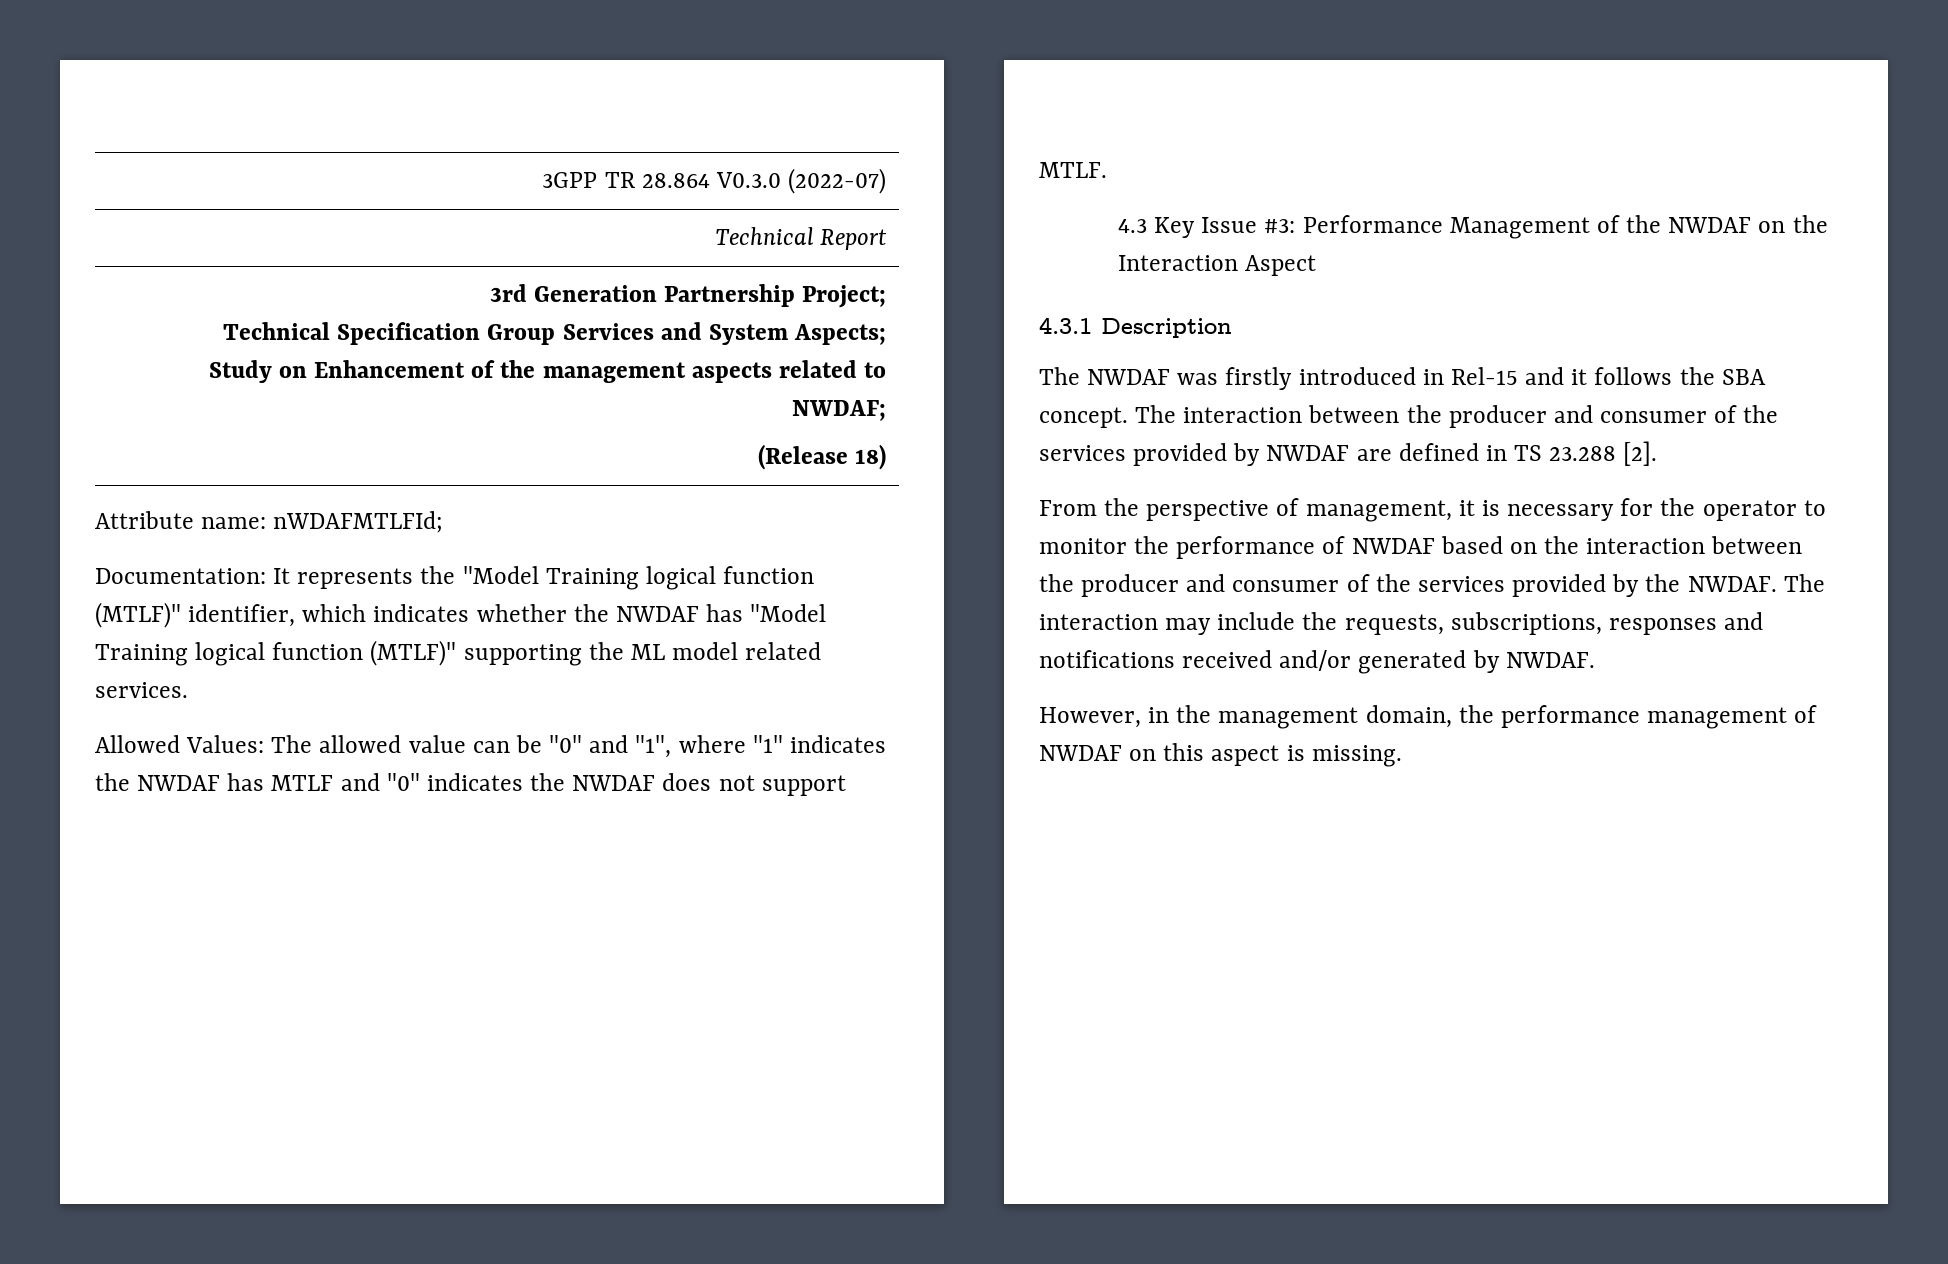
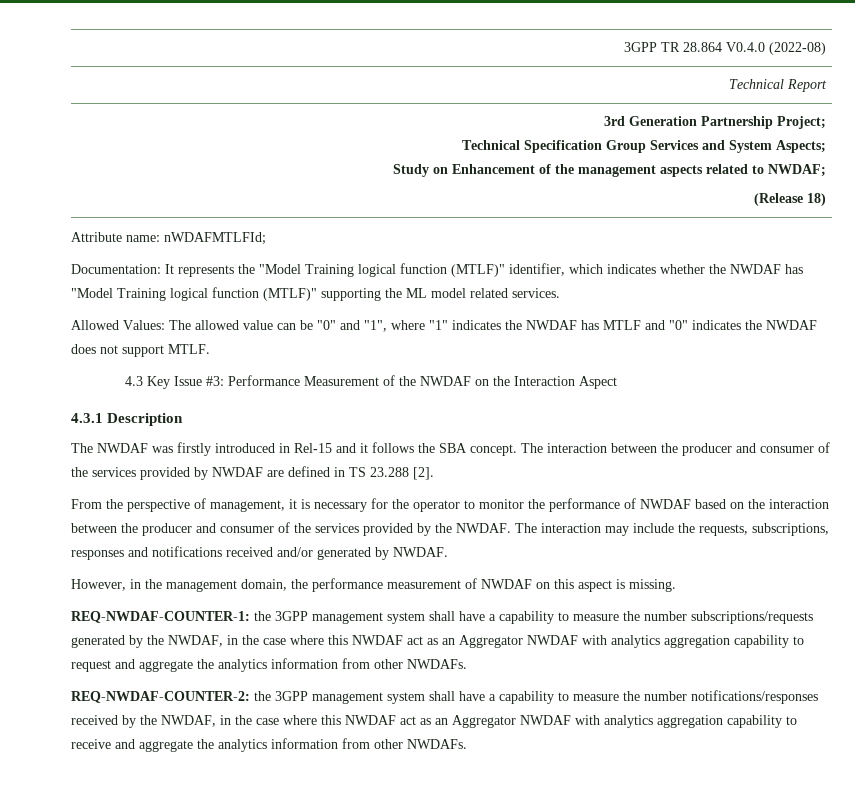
[715,168,886,194] V0.3.0 (2022-07) -> [725,42,826,55] V0.4.0 (2022-08)
[1449,217,1590,239] Management -> [304,376,380,386] Measurement
[1647,707,1788,729] management -> [387,580,461,589] measurement
(1402, 756) none -> [71,611,813,624] [71,635,804,648] [71,658,467,672] [71,690,818,704] [71,715,797,728] [71,738,467,752] // REQ-NWDAF-COUNTER-1: the 3GPP management system shall have a capability to measure the number subscriptions/requests generated by the NWDAF, in the case where this NWDAF act as an Aggregator NWDAF with analytics aggregation capability to request and aggregate the analytics information from other NWDAFs. // REQ-NWDAF-COUNTER-2: the 3GPP management system shall have a capability to measure the number notifications/responses received by the NWDAF, in the case where this NWDAF act as an Aggregator NWDAF with analytics aggregation capability to receive and aggregate the analytics information from other NWDAFs.

